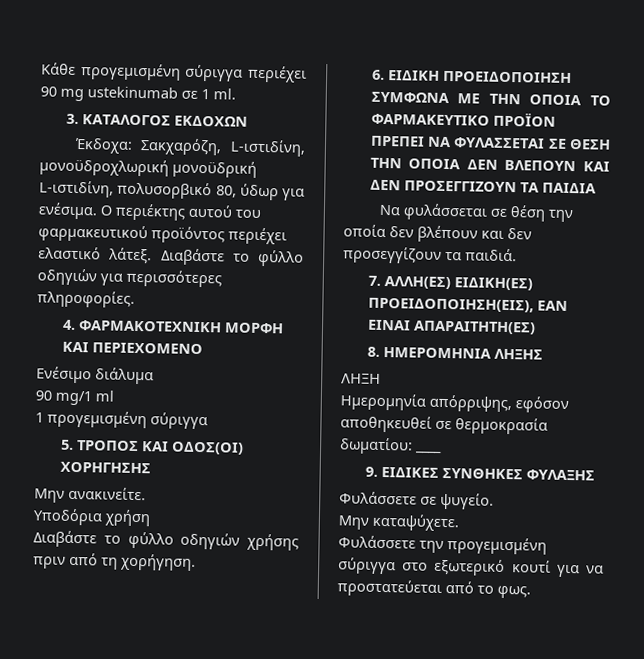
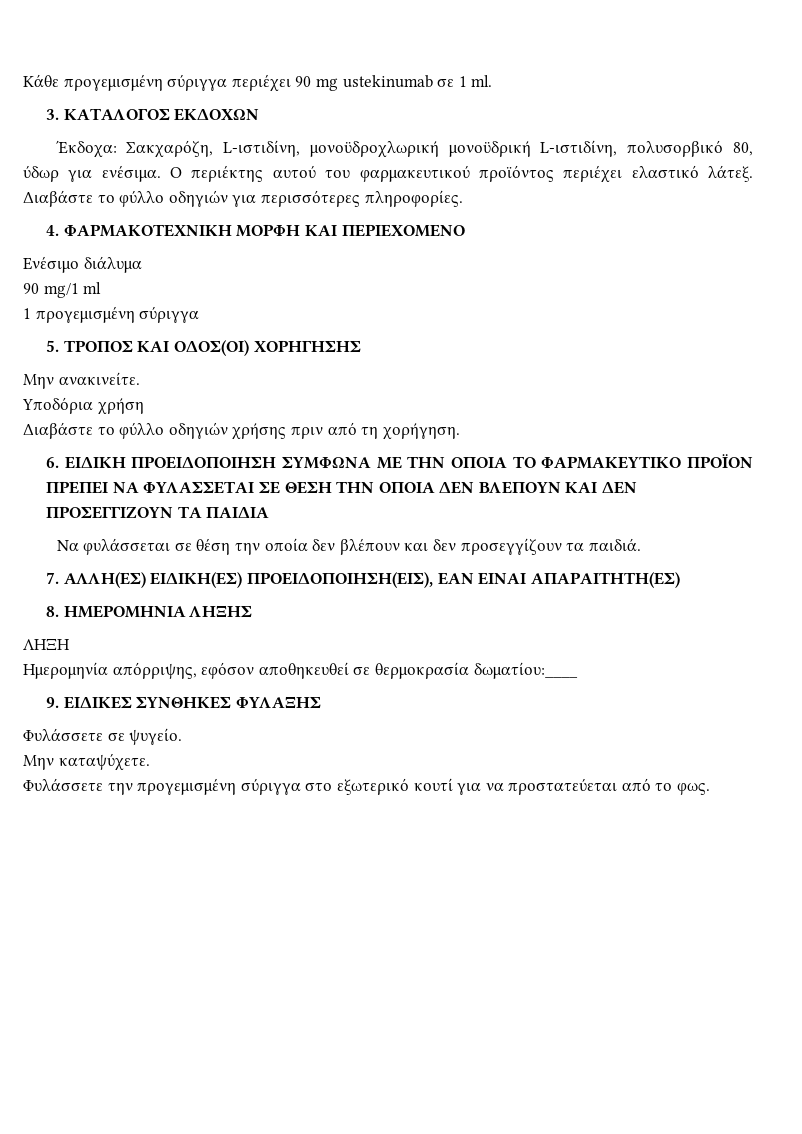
[339,437,442,455] δωματίου: ____ -> [473,662,578,679] δωματίου:____

